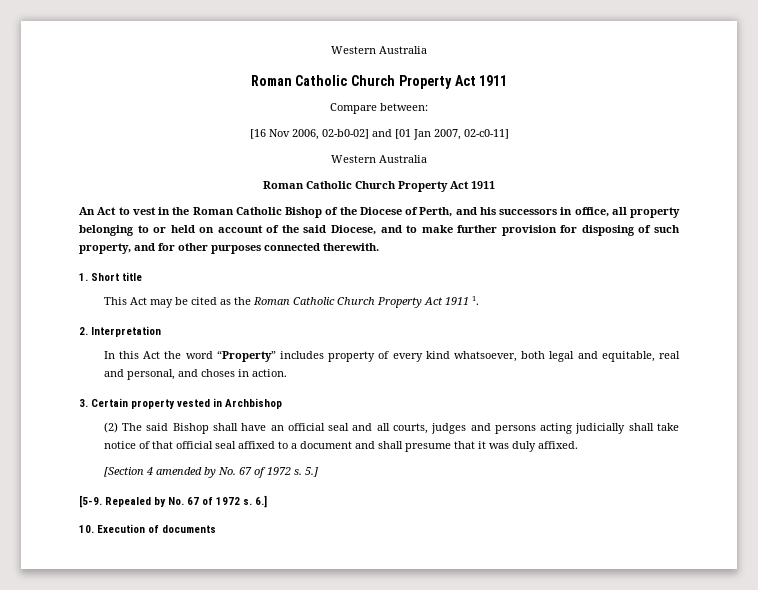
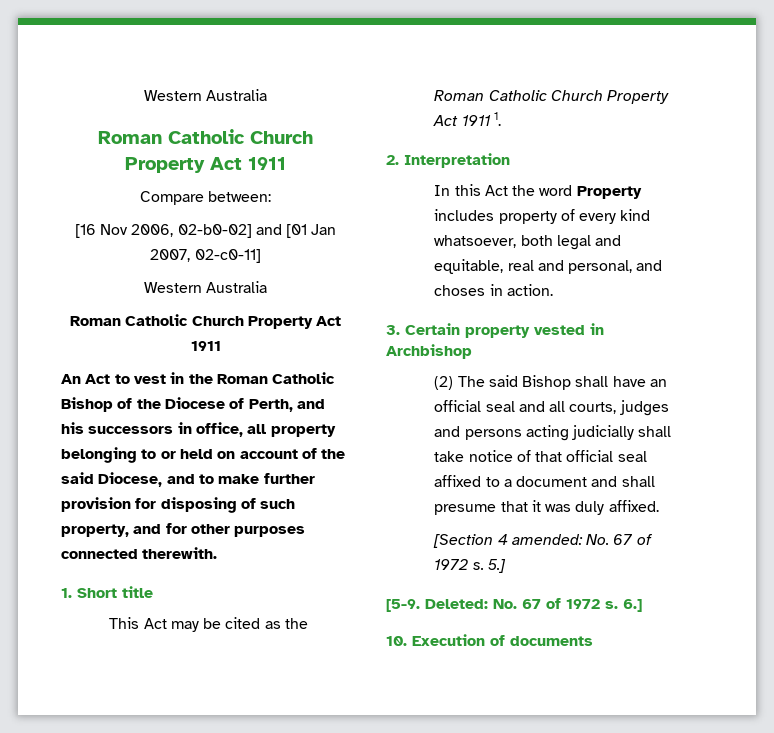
[216,350,276,362] “Property” -> [576,186,642,199] Property
[155,467,216,478] amended by -> [511,534,583,545] amended:
[105,497,166,507] Repealed by -> [425,599,488,609] Deleted:

